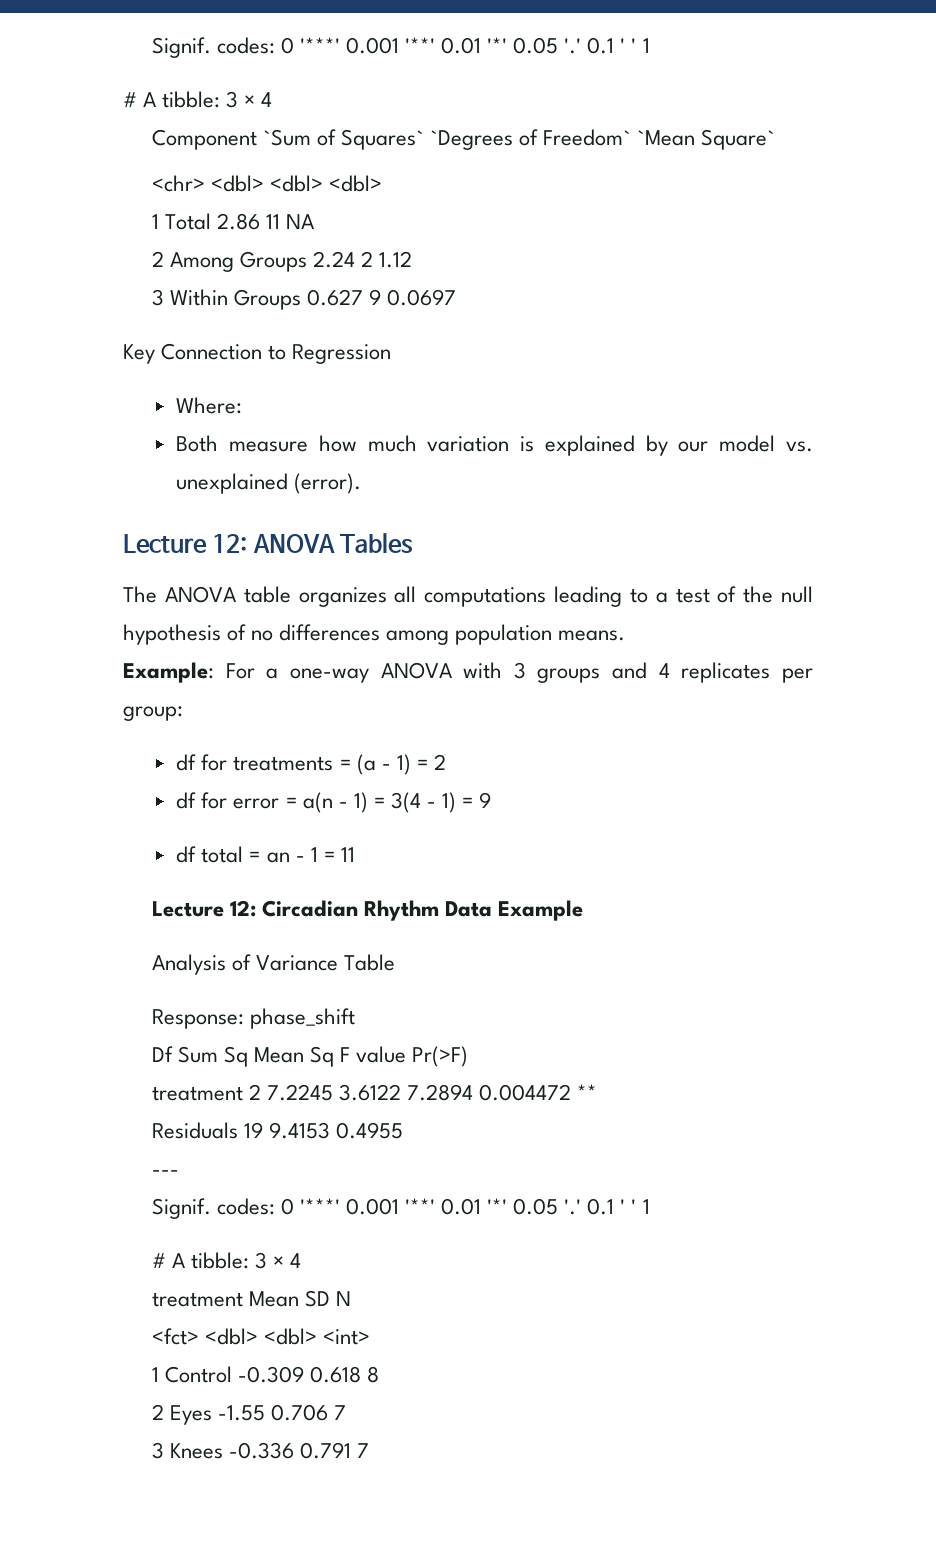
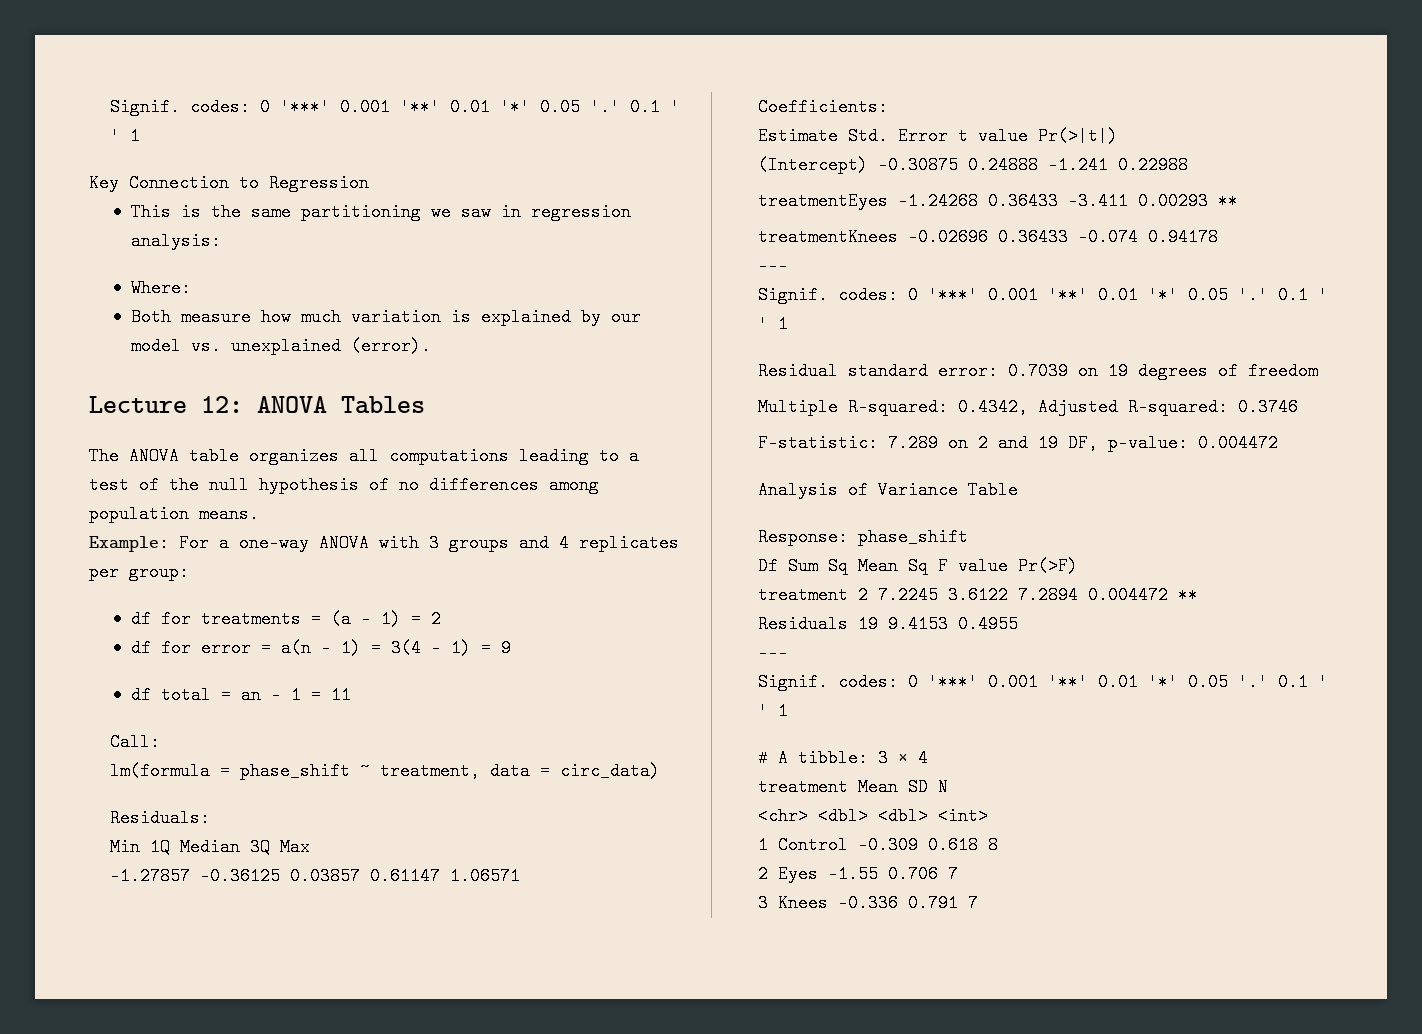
[123,91,273,108] [151,129,776,150] [151,175,382,192] [151,213,314,230] [151,251,412,272] [151,289,456,310] [123,343,392,364] # A tibble: 3 × 4 // Component `Sum of Squares` `Degrees of Freedom` `Mean Square` // <chr> <dbl> <dbl> <dbl> // 1 Total 2.86 11 NA // 2 Among Groups 2.24 2 1.12 // 3 Within Groups 0.627 9 0.0697 // Key Connection to Regression -> [89,174,369,192] [131,203,632,221] [131,232,222,250] Key Connection to Regression // This is the same partitioning we saw in regression analysis:
[151,900,583,921] Lecture 12: Circadian Rhythm Data Example -> [110,733,161,751] [110,762,661,780] [110,809,211,827] [110,838,311,856] [110,867,521,885] [758,98,889,116] [758,127,1119,145] [758,156,1189,174] [758,192,1239,210] [758,228,1219,246] [758,257,789,275] [758,286,1329,304] [758,315,789,333] [758,362,1319,380] [758,398,1299,416] [758,434,1279,452] Call: // lm(formula = phase_shift ~ treatment, data = circ_data) // Residuals: // Min 1Q Median 3Q Max // -1.27857 -0.36125 0.03857 0.61147 1.06571 // Coefficients: // Estimate Std. Error t value Pr(>|t|) // (Intercept) -0.30875 0.24888 -1.241 0.22988 // treatmentEyes -1.24268 0.36433 -3.411 0.00293 ** // treatmentKnees -0.02696 0.36433 -0.074 0.94178 // --- // Signif. codes: 0 '***' 0.001 '**' 0.01 '*' 0.05 '.' 0.1 ' ' 1 // Residual standard error: 0.7039 on 19 degrees of freedom // Multiple R-squared: 0.4342, Adjusted R-squared: 0.3746 // F-statistic: 7.289 on 2 and 19 DF, p-value: 0.004472
[151,1328,199,1345] <fct> -> [758,807,809,825] <chr>

